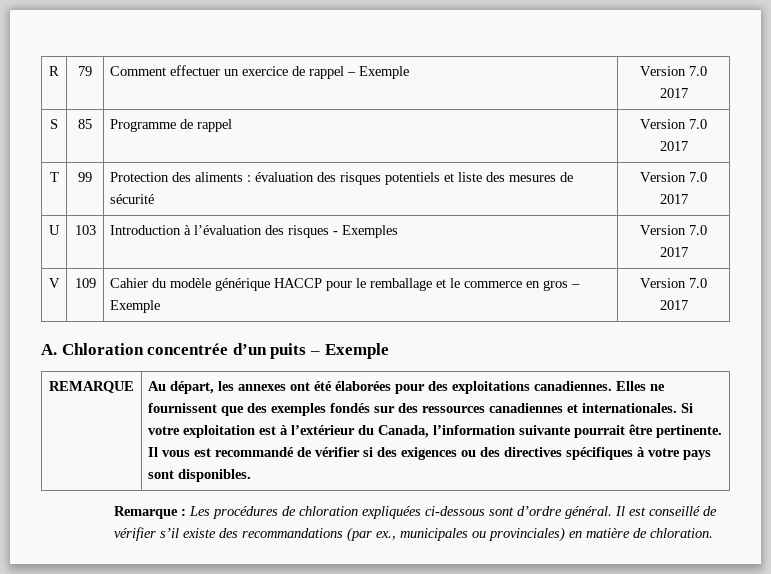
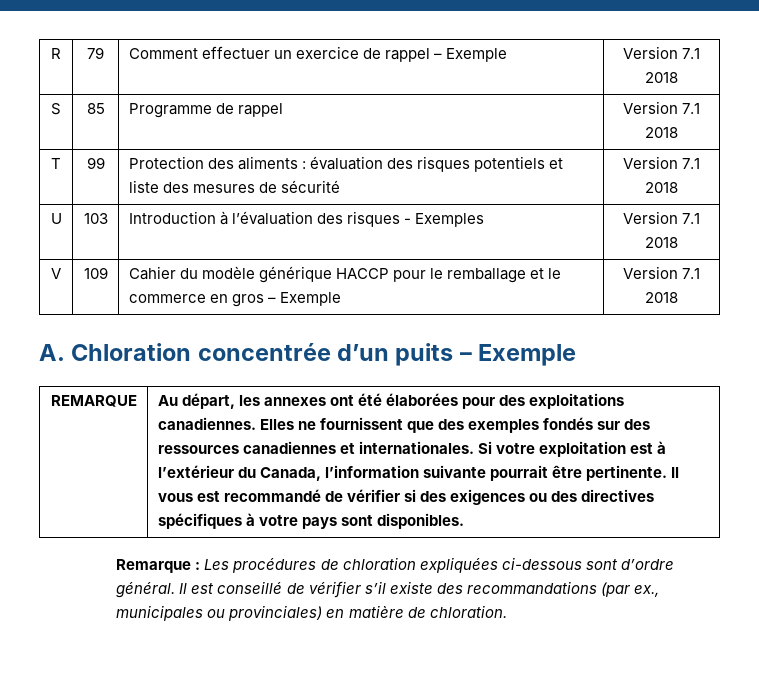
[689,66,707,76] [659,88,688,98] 7.0 2017 -> [682,48,701,59] [645,72,678,83] 7.1 2018
[689,119,707,129] [659,141,688,151] 7.0 2017 -> [682,103,701,114] [645,127,678,138] 7.1 2018
[689,172,707,182] [659,194,688,204] 7.0 2017 -> [682,158,701,169] [645,182,678,193] 7.1 2018
[689,225,707,235] [659,247,688,257] 7.0 2017 -> [682,213,701,224] [645,237,678,248] 7.1 2018
[689,278,707,288] [659,300,688,310] 7.0 2017 -> [682,268,701,279] [645,292,678,303] 7.1 2018

